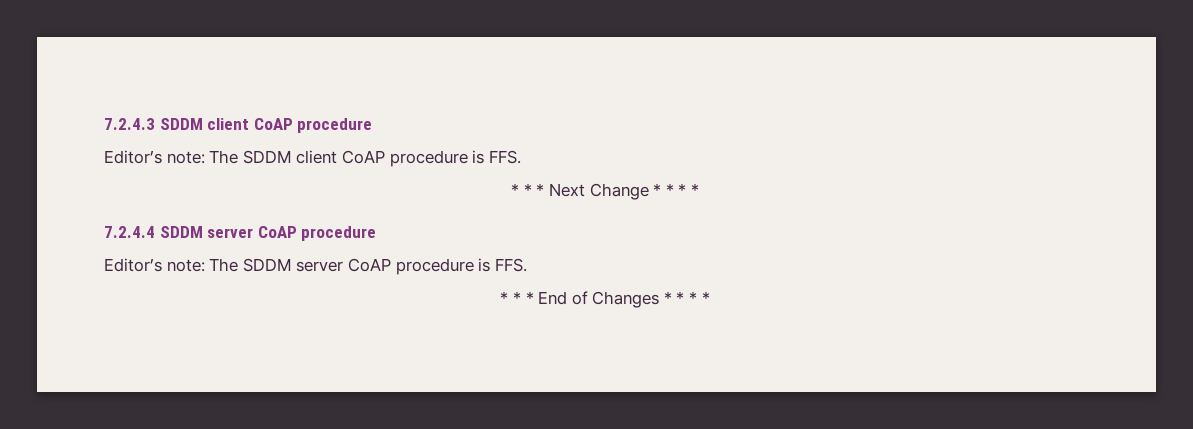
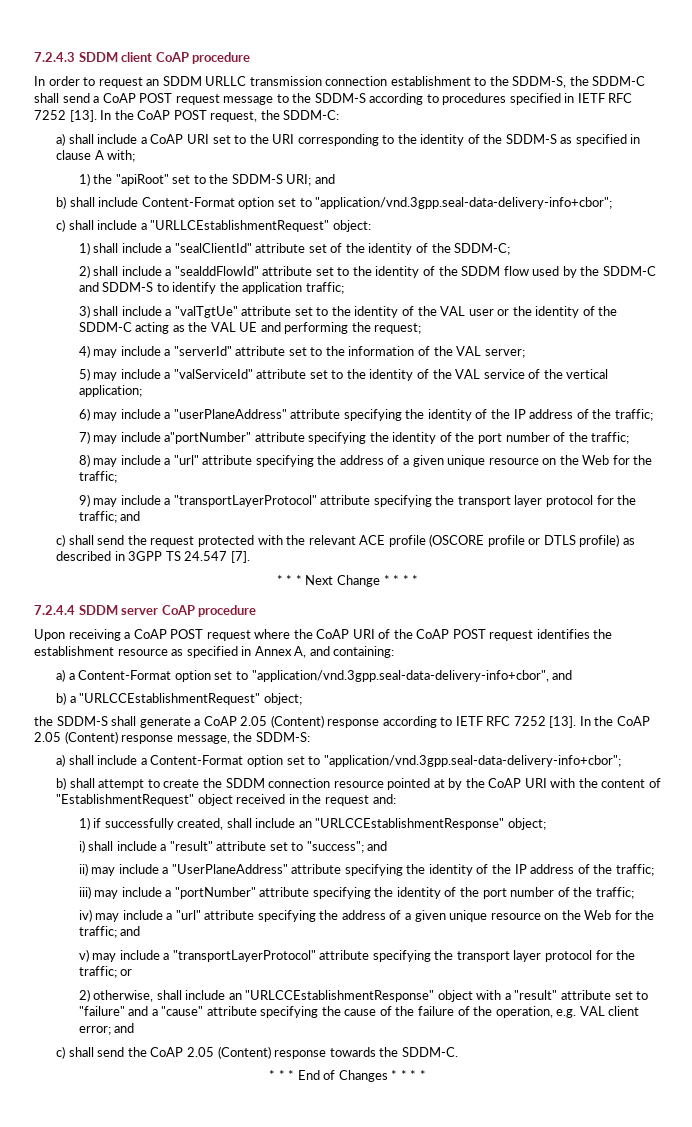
[104,150,521,167] Editor’s note: The SDDM client CoAP procedure is FFS. -> [34,76,646,88] [34,93,633,105] [34,110,340,122] [56,133,641,146] [56,150,136,162] [78,173,335,186] [56,196,613,209] [56,219,371,232] [78,242,511,255] [78,265,656,278] [78,282,344,294] [78,305,618,318] [78,322,422,334] [78,345,525,358] [78,368,609,381] [78,385,142,397] [78,408,653,421] [78,431,630,444] [78,454,653,467] [78,471,117,483] [78,494,637,507] [78,511,141,523] [56,534,635,547] [56,551,250,563] In order to request an SDDM URLLC transmission connection establishment to the SDDM-S, the SDDM-C shall send a CoAP POST request message to the SDDM-S according to procedures specified in IETF RFC 7252 [13]. In the CoAP POST request, the SDDM-C: // a) shall include a CoAP URI set to the URI corresponding to the identity of the SDDM-S as specified in clause A with; // 1) the "apiRoot" set to the SDDM-S URI; and // b) shall include Content-Format option set to "application/vnd.3gpp.seal-data-delivery-info+cbor"; // c) shall include a "URLLCEstablishmentRequest" object: // 1) shall include a "sealClientId" attribute set of the identity of the SDDM-C; // 2) shall include a "sealddFlowId" attribute set to the identity of the SDDM flow used by the SDDM-C and SDDM-S to identify the application traffic; // 3) shall include a "valTgtUe" attribute set to the identity of the VAL user or the identity of the SDDM-C acting as the VAL UE and performing the request; // 4) may include a "serverId" attribute set to the information of the VAL server; // 5) may include a "valServiceId" attribute set to the identity of the VAL service of the vertical application; // 6) may include a "userPlaneAddress" attribute specifying the identity of the IP address of the traffic; // 7) may include a"portNumber" attribute specifying the identity of the port number of the traffic; // 8) may include a "url" attribute specifying the address of a given unique resource on the Web for the traffic; // 9) may include a "transportLayerProtocol" attribute specifying the transport layer protocol for the traffic; and // c) shall send the request protected with the relevant ACE profile (OSCORE profile or DTLS profile) as described in 3GPP TS 24.547 [7].
[104,258,527,275] Editor’s note: The SDDM server CoAP procedure is FFS. -> [34,629,613,641] [34,646,395,658] [56,669,573,682] [56,692,302,705] [34,715,650,728] [34,731,310,744] [56,754,621,767] [56,777,661,790] [56,794,396,806] [78,817,546,830] [78,840,388,853] [78,863,654,876] [78,886,634,899] [78,909,655,922] [78,926,141,938] [78,949,636,962] [78,966,133,978] [78,989,649,1002] [78,1006,640,1018] [78,1023,135,1035] [56,1046,458,1059] Upon receiving a CoAP POST request where the CoAP URI of the CoAP POST request identifies the establishment resource as specified in Annex A, and containing: // a) a Content-Format option set to "application/vnd.3gpp.seal-data-delivery-info+cbor", and // b) a "URLCCEstablishmentRequest" object; // the SDDM-S shall generate a CoAP 2.05 (Content) response according to IETF RFC 7252 [13]. In the CoAP 2.05 (Content) response message, the SDDM-S: // a) shall include a Content-Format option set to "application/vnd.3gpp.seal-data-delivery-info+cbor"; // b) shall attempt to create the SDDM connection resource pointed at by the CoAP URI with the content of "EstablishmentRequest" object received in the request and: // 1) if successfully created, shall include an "URLCCEstablishmentResponse" object; // i) shall include a "result" attribute set to "success"; and // ii) may include a "UserPlaneAddress" attribute specifying the identity of the IP address of the traffic; // iii) may include a "portNumber" attribute specifying the identity of the port number of the traffic; // iv) may include a "url" attribute specifying the address of a given unique resource on the Web for the traffic; and // v) may include a "transportLayerProtocol" attribute specifying the transport layer protocol for the traffic; or // 2) otherwise, shall include an "URLCCEstablishmentResponse" object with a "result" attribute set to "failure" and a "cause" attribute specifying the cause of the failure of the operation, e.g. VAL client error; and // c) shall send the CoAP 2.05 (Content) response towards the SDDM-C.

